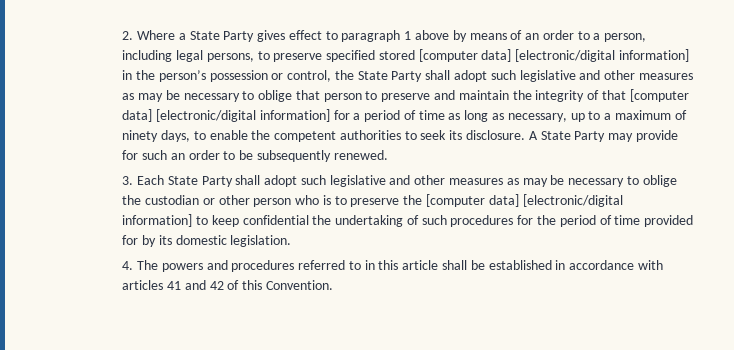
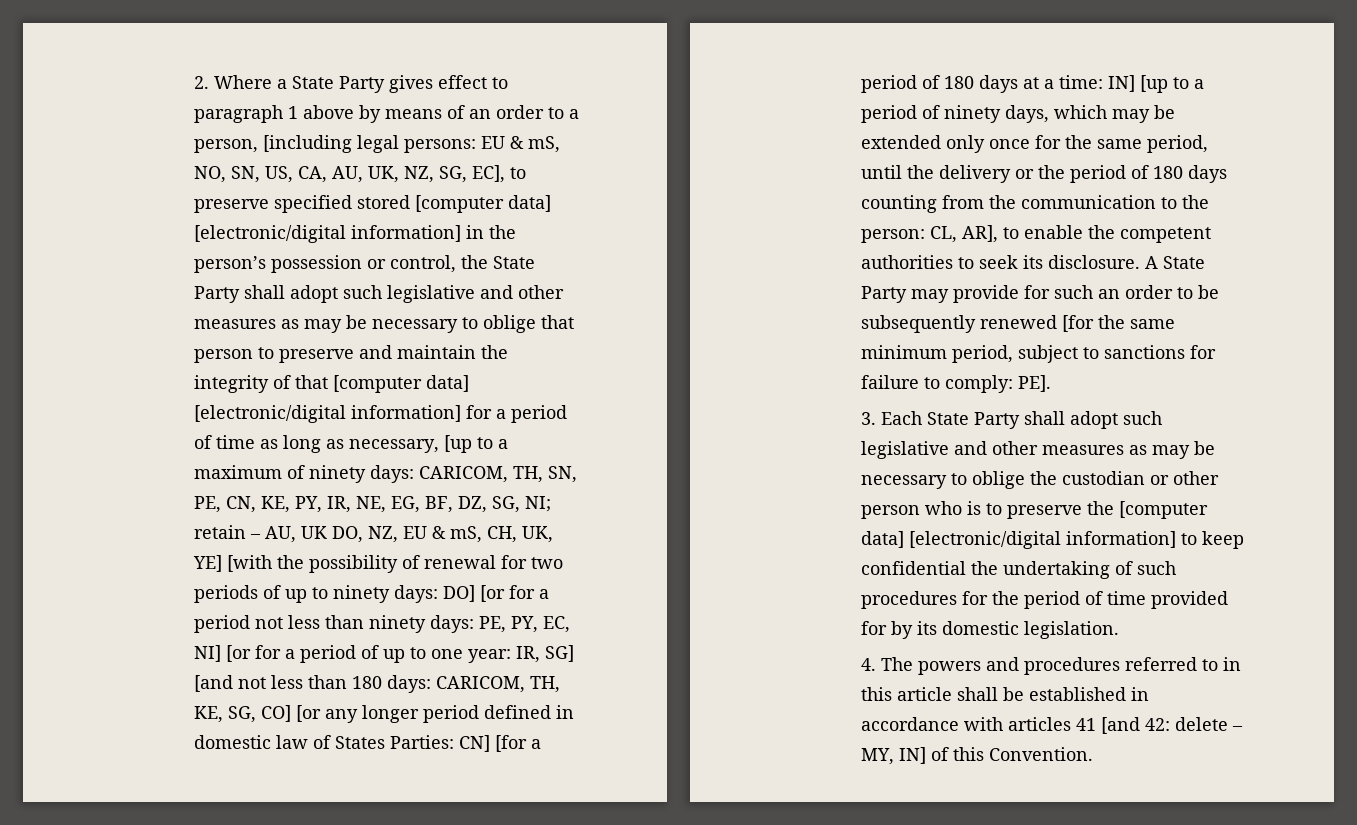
[122,50,254,62] including legal persons, -> [262,135,560,153] [193,165,505,183] [including legal persons: EU & mS, NO, SN, US, CA, AU, UK, NZ, SG, EC],
[570,113,585,122] up -> [443,435,472,453] [up
[160,130,190,142] days, -> [369,465,577,483] [193,496,551,513] [193,525,553,543] [192,555,563,573] [193,585,549,603] [193,615,570,633] [193,645,574,663] [193,675,560,693] [193,705,574,723] [193,735,541,752] [860,75,1204,93] [860,105,1175,123] [860,135,1208,153] [860,165,1227,183] [860,195,1209,213] [860,225,998,243] days: CARICOM, TH, SN, PE, CN, KE, PY, IR, NE, EG, BF, DZ, SG, NI; retain – AU, UK DO, NZ, EU & mS, CH, UK, YE] [with the possibility of renewal for two periods of up to ninety days: DO] [or for a period not less than ninety days: PE, PY, EC, NI] [or for a period of up to one year: IR, SG] [and not less than 180 days: CARICOM, TH, KE, SG, CO] [or any longer period defined in domestic law of States Parties: CN] [for a period of 180 days at a time: IN] [up to a period of ninety days, which may be extended only once for the same period, until the delivery or the period of 180 days counting from the communication to the person: CL, AR],
[333,150,388,160] renewed. -> [979,315,1175,332] [860,345,1216,363] [860,375,1051,393] renewed [for the same minimum period, subject to sanctions for failure to comply: PE].
[184,280,224,290] and 42 -> [1100,717,1243,734] [860,747,926,765] [and 42: delete – MY, IN]

